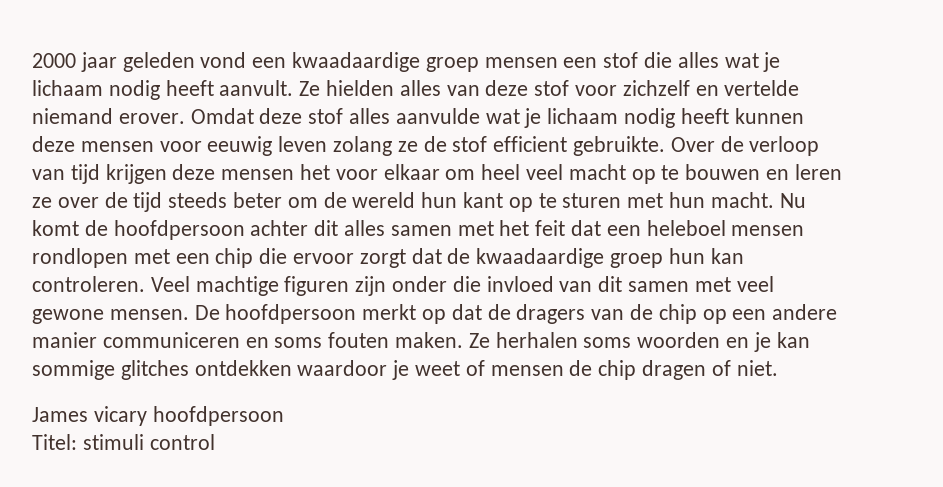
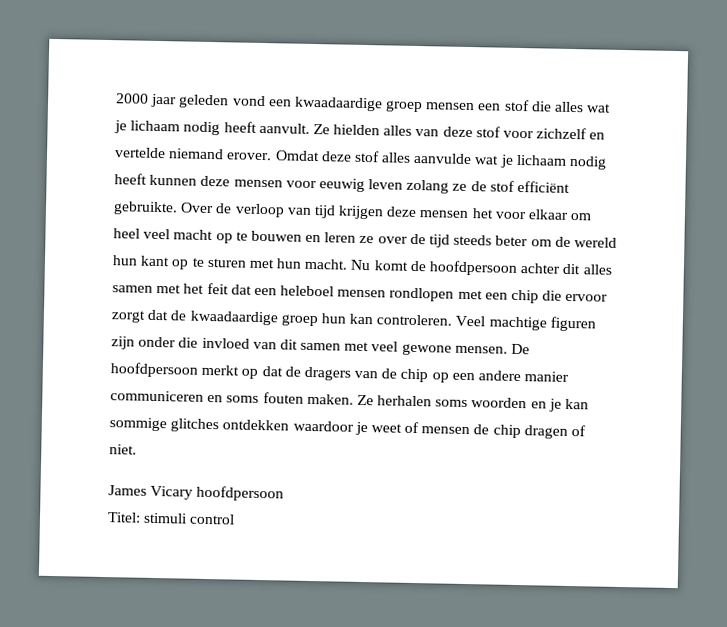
[493,136,568,152] efficient -> [517,180,571,193] efficiënt
[93,406,147,426] vicary -> [150,485,194,500] Vicary

